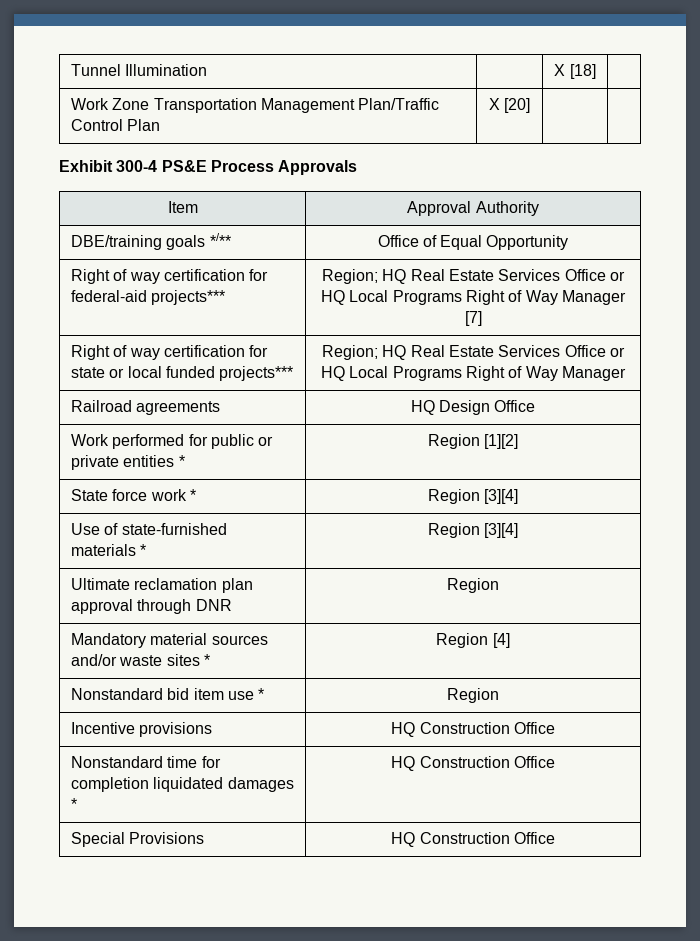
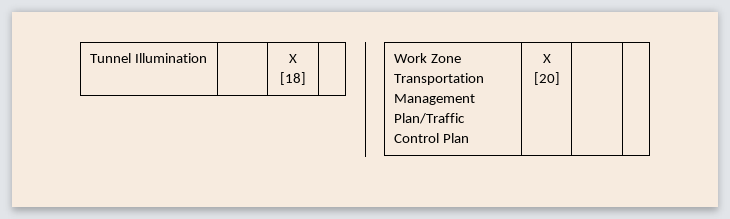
[59,160,358,175] [167,201,198,213] [407,201,539,216] [71,233,231,250] [377,235,569,250] [71,269,269,284] [71,290,226,305] [322,269,625,284] [321,290,626,305] [464,311,482,326] [71,345,269,360] [71,366,294,381] [322,345,625,360] [321,366,626,381] [71,400,221,415] [410,400,536,415] [71,434,274,449] [71,455,185,470] [427,434,519,449] [71,489,197,501] [427,489,519,504] [71,523,227,535] [71,544,147,556] [427,523,519,538] [71,578,253,593] [71,599,232,614] [447,578,499,593] [71,633,268,648] [71,654,211,666] [436,633,510,648] [71,688,265,700] [447,688,499,703] [71,722,213,737] [391,722,555,737] [71,756,221,768] [71,777,294,792] [71,798,78,810] [391,756,555,771] [71,832,205,847] [391,832,555,847] // Exhibit 300-4 PS&E Process Approvals // Item | Approval Authority // DBE/training goals */** | Office of Equal Opportunity // Right of way certification for federal-aid projects*** | Region; HQ Real Estate Services Office or HQ Local Programs Right of Way Manager [7] // Right of way certification for state or local funded projects*** | Region; HQ Real Estate Services Office or HQ Local Programs Right of Way Manager // Railroad agreements | HQ Design Office // Work performed for public or private entities * | Region [1][2] // State force work * | Region [3][4] // Use of state-furnished materials * | Region [3][4] // Ultimate reclamation plan approval through DNR | Region // Mandatory material sources and/or waste sites * | Region [4] // Nonstandard bid item use * | Region // Incentive provisions | HQ Construction Office // Nonstandard time for completion liquidated damages * | HQ Construction Office // Special Provisions | HQ Construction Office -> (560, 78) none

